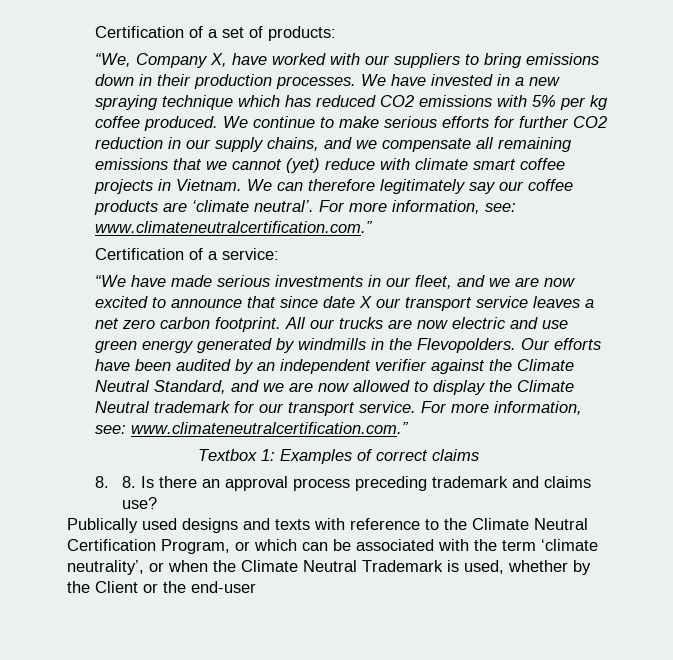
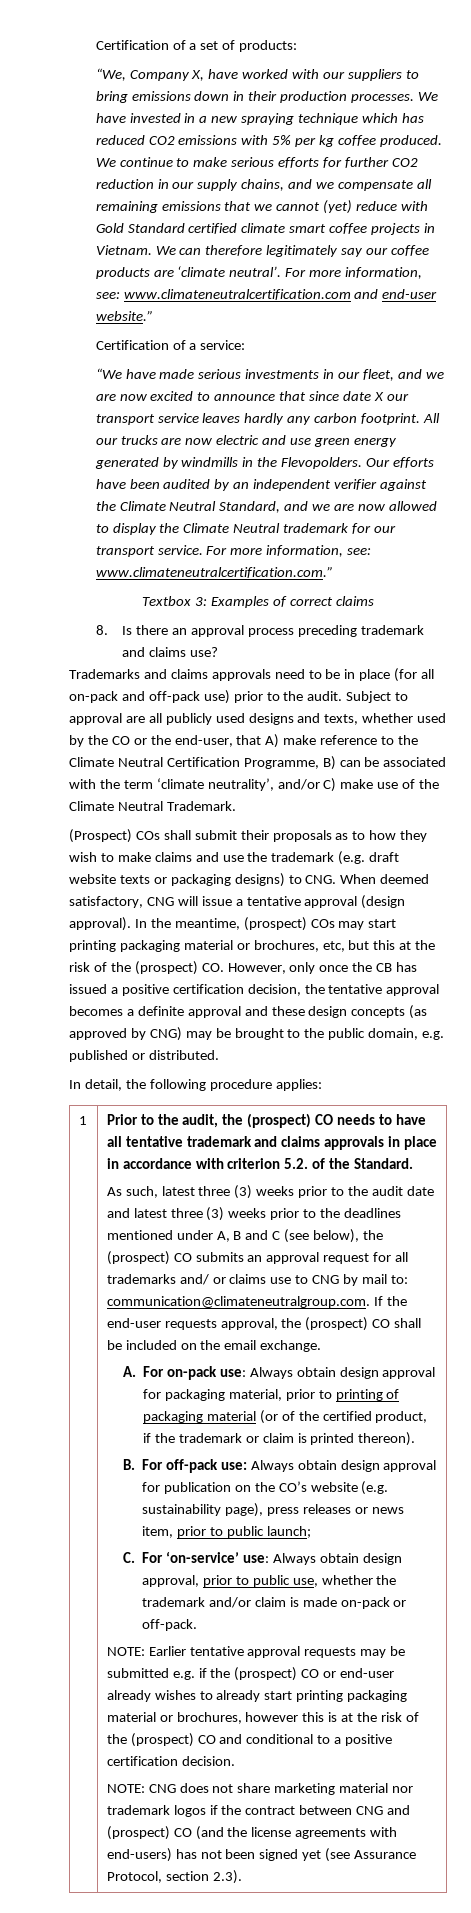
(410, 164) none -> [95,223,238,234] Gold Standard certified
[94,221,373,233] www.climateneutralcertification.com.” -> [123,289,438,300] [95,310,153,321] www.climateneutralcertification.com and end-user website.”
[584,299,594,308] [94,318,155,329] a net zero -> [244,413,312,425] hardly any
[260,449,275,461] 1: -> [195,597,208,606] 3:
[122,476,137,488] 8. -> (108, 630) none
[67,518,345,533] Publically used designs and texts with -> [69,668,435,682] [69,690,409,704] [69,713,447,725] [69,734,317,748] Trademarks and claims approvals need to be in place (for all on-pack and off-pack use) prior to the audit. Subject to approval are all publicly used designs and texts, whether used by the CO or the end-user, that A) make
[161,539,297,554] Program, or which -> [243,756,336,770] Programme, B)
[149,560,591,575] [67,581,256,593] or when the Climate Neutral Trademark is used, whether by the Client or the end-user -> [277,778,440,792] [69,801,236,811] [69,829,428,843] [69,851,400,865] [69,873,430,887] [69,895,406,909] [69,917,397,931] [69,940,436,952] [69,961,418,975] [69,984,440,996] [69,1005,428,1019] [69,1027,445,1041] [69,1050,219,1062] [69,1079,322,1091] [78,1116,87,1125] [106,1113,426,1128] [106,1136,438,1150] [106,1158,414,1169] [106,1185,434,1199] [106,1207,402,1221] [106,1229,384,1243] [106,1251,409,1265] [106,1274,408,1286] [106,1296,407,1308] [106,1317,422,1331] [106,1340,322,1352] [122,1366,436,1380] [142,1389,400,1401] [142,1410,428,1424] [142,1432,416,1446] [122,1459,437,1473] [141,1481,389,1495] [141,1503,404,1517] [141,1526,311,1538] [122,1551,402,1565] [141,1575,397,1587] [141,1597,407,1609] [141,1619,197,1631] [106,1646,406,1658] [106,1667,395,1681] [106,1690,408,1702] [106,1712,419,1724] [106,1733,393,1747] [106,1756,235,1766] [106,1783,414,1795] [106,1805,411,1817] [106,1826,398,1840] [106,1848,417,1862] [106,1870,242,1884] and/or C) make use of the Climate Neutral Trademark. // (Prospect) COs shall submit their proposals as to how they wish to make claims and use the trademark (e.g. draft website texts or packaging designs) to CNG. When deemed satisfactory, CNG will issue a tentative approval (design approval). In the meantime, (prospect) COs may start printing packaging material or brochures, etc, but this at the risk of the (prospect) CO. However, only once the CB has issued a positive certification decision, the tentative approval becomes a definite approval and these design concepts (as approved by CNG) may be brought to the public domain, e.g. published or distributed. // In detail, the following procedure applies: // 1 | Prior to the audit, the (prospect) CO needs to have all tentative trademark and claims approvals in place in accordance with criterion 5.2. of the Standard. // As such, latest three (3) weeks prior to the audit date and latest three (3) weeks prior to the deadlines mentioned under A, B and C (see below), the (prospect) CO submits an approval request for all trademarks and/ or claims use to CNG by mail to: communication@climateneutralgroup.com. If the end-user requests approval, the (prospect) CO shall be included on the email exchange. // A. For on-pack use: Always obtain design approval for packaging material, prior to printing of packaging material (or of the certified product, if the trademark or claim is printed thereon). // B. For off-pack use: Always obtain design approval for publication on the CO’s website (e.g. sustainability page), press releases or news item, prior to public launch; // C. For ‘on-service’ use: Always obtain design approval, prior to public use, whether the trademark and/or claim is made on-pack or off-pack. // NOTE: Earlier tentative approval requests may be submitted e.g. if the (prospect) CO or end-user already wishes to already start printing packaging material or brochures, however this is at the risk of the (prospect) CO and conditional to a positive certification decision. // NOTE: CNG does not share marketing material nor trademark logos if the contract between CNG and (prospect) CO (and the license agreements with end-users) has not been signed yet (see Assurance Protocol, section 2.3).

